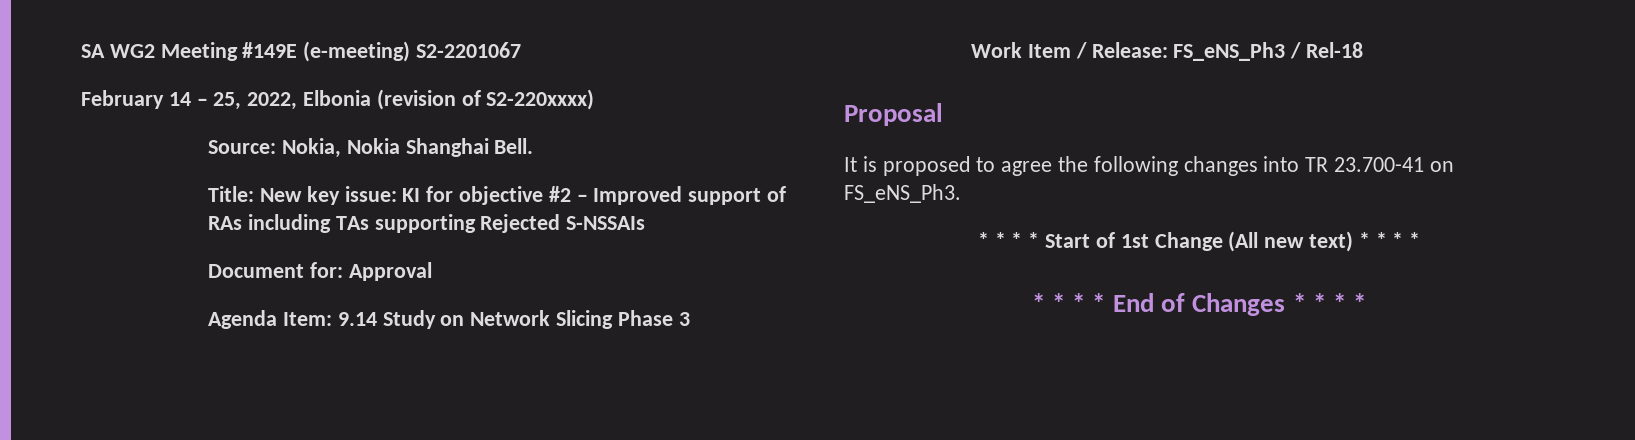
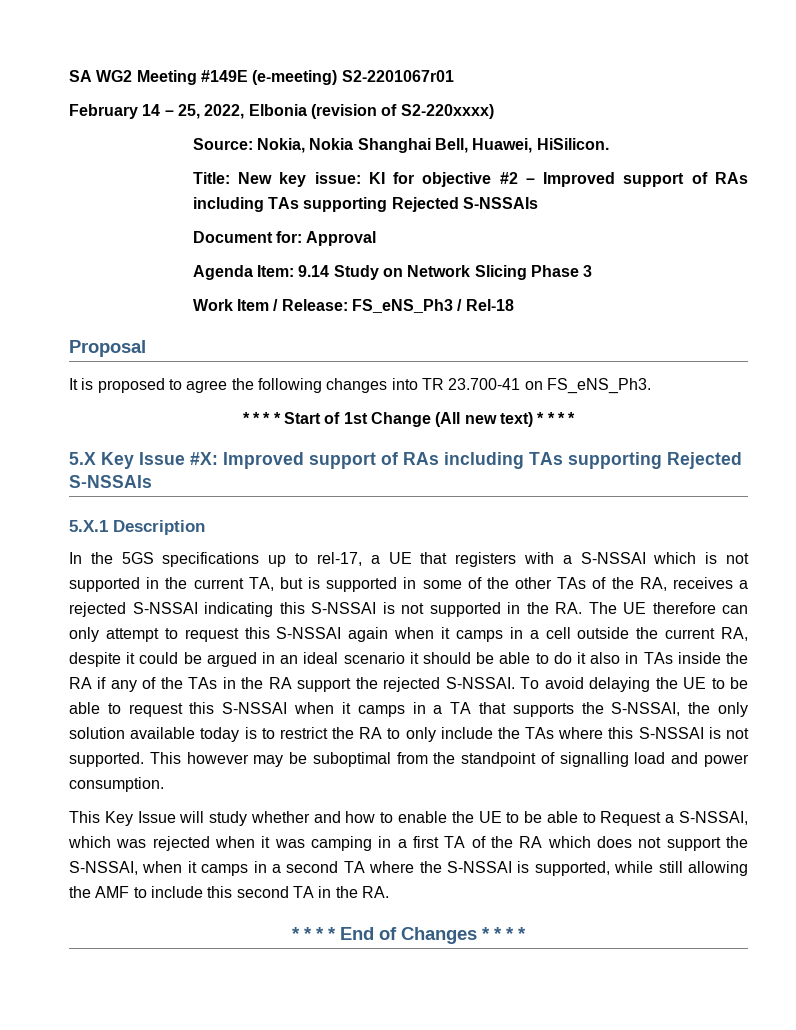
[416,42,522,58] S2-2201067 -> [341,70,454,82] S2-2201067r01
[494,138,534,154] Bell. -> [434,138,609,153] Bell, Huawei, HiSilicon.
(1421, 240) none -> [69,452,742,469] [69,475,152,488] [69,520,205,535] [69,552,749,567] [69,577,748,592] [69,602,748,617] [69,627,748,642] [69,652,749,667] [69,677,749,692] [69,702,748,717] [69,727,749,742] [69,752,749,767] [69,777,164,792] [69,811,749,826] [68,836,748,851] [69,861,748,876] [69,886,389,898] // 5.X Key Issue #X: Improved support of RAs including TAs supporting Rejected S-NSSAIs // 5.X.1 Description // In the 5GS specifications up to rel-17, a UE that registers with a S-NSSAI which is not supported in the current TA, but is supported in some of the other TAs of the RA, receives a rejected S-NSSAI indicating this S-NSSAI is not supported in the RA. The UE therefore can only attempt to request this S-NSSAI again when it camps in a cell outside the current RA, despite it could be argued in an ideal scenario it should be able to do it also in TAs inside the RA if any of the TAs in the RA support the rejected S-NSSAI. To avoid delaying the UE to be able to request this S-NSSAI when it camps in a TA that supports the S-NSSAI, the only solution available today is to restrict the RA to only include the TAs where this S-NSSAI is not supported. This however may be suboptimal from the standpoint of signalling load and power consumption. // This Key Issue will study whether and how to enable the UE to be able to Request a S-NSSAI, which was rejected when it was camping in a first TA of the RA which does not support the S-NSSAI, when it camps in a second TA where the S-NSSAI is supported, while still allowing the AMF to include this second TA in the RA.

